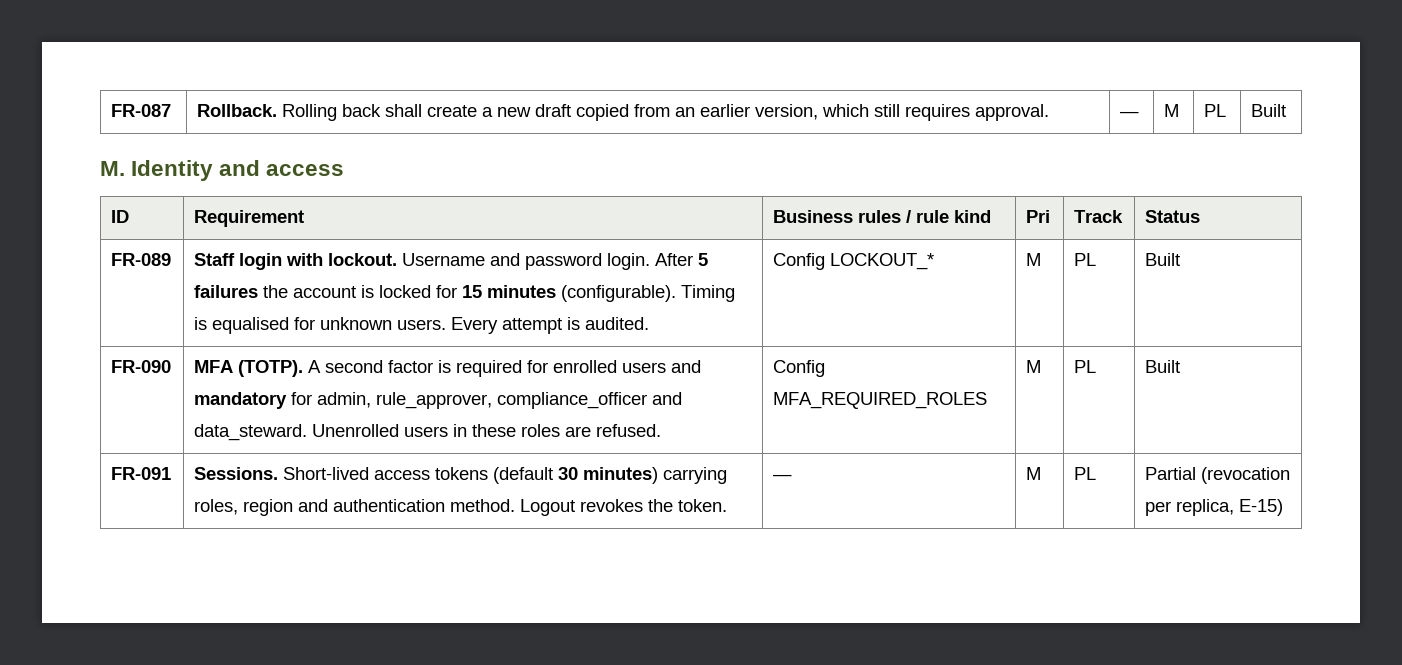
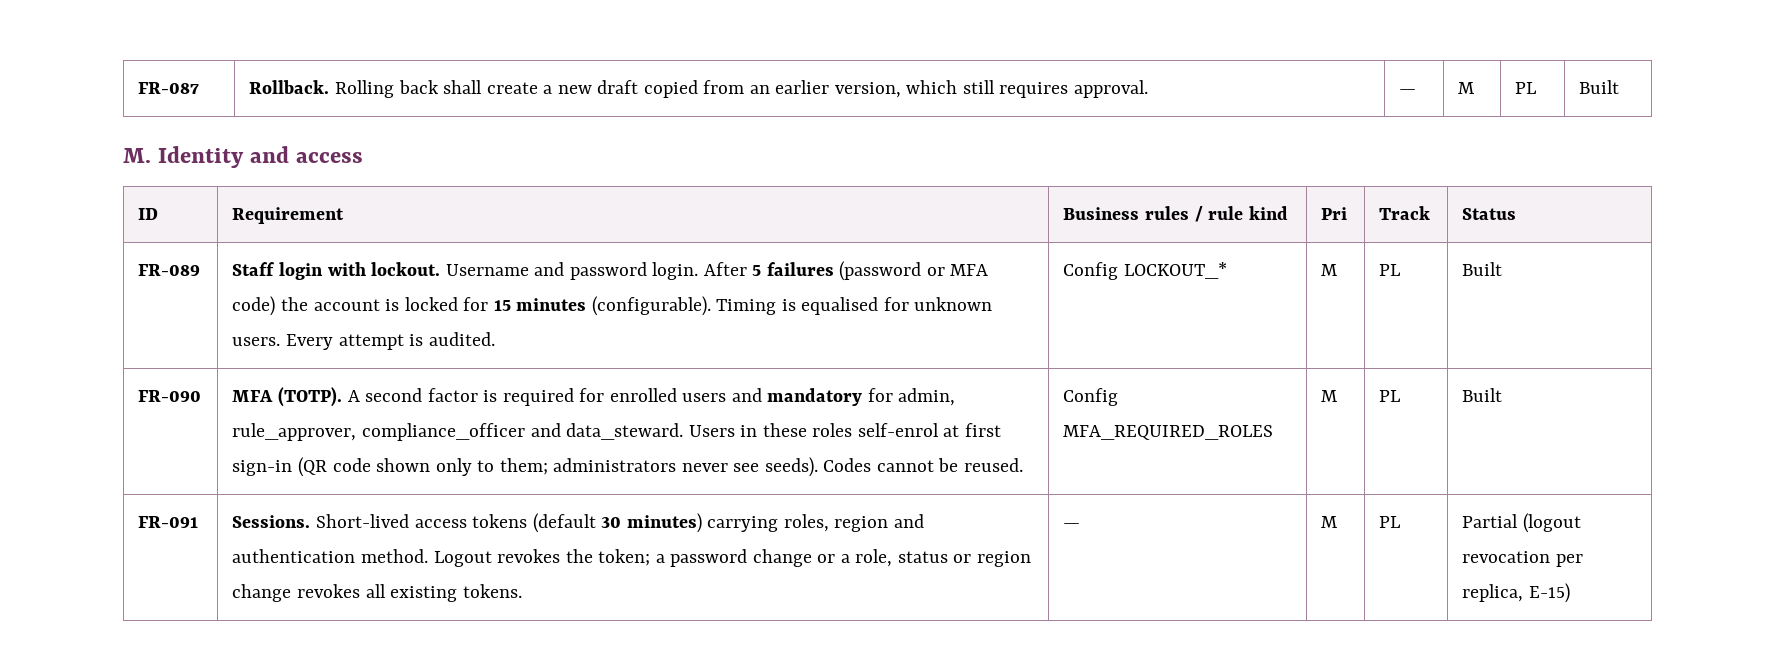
(259, 291) none -> [839,261,989,281] [232,296,276,316] (password or MFA code)
[312,424,449,437] Unenrolled users -> [688,425,735,437] Users
[565,424,662,437] are refused. -> [857,423,1001,437] [232,457,1023,477] self-enrol at first sign-in (QR code shown only to them; administrators never see seeds). Codes cannot be reused.
[678,499,728,512] token. -> [598,549,1031,567] [232,584,522,602] token; a password change or a role, status or region change revokes all existing tokens.
[1201,467,1291,484] (revocation -> [1522,513,1581,533] [1462,551,1551,563] (logout revocation

